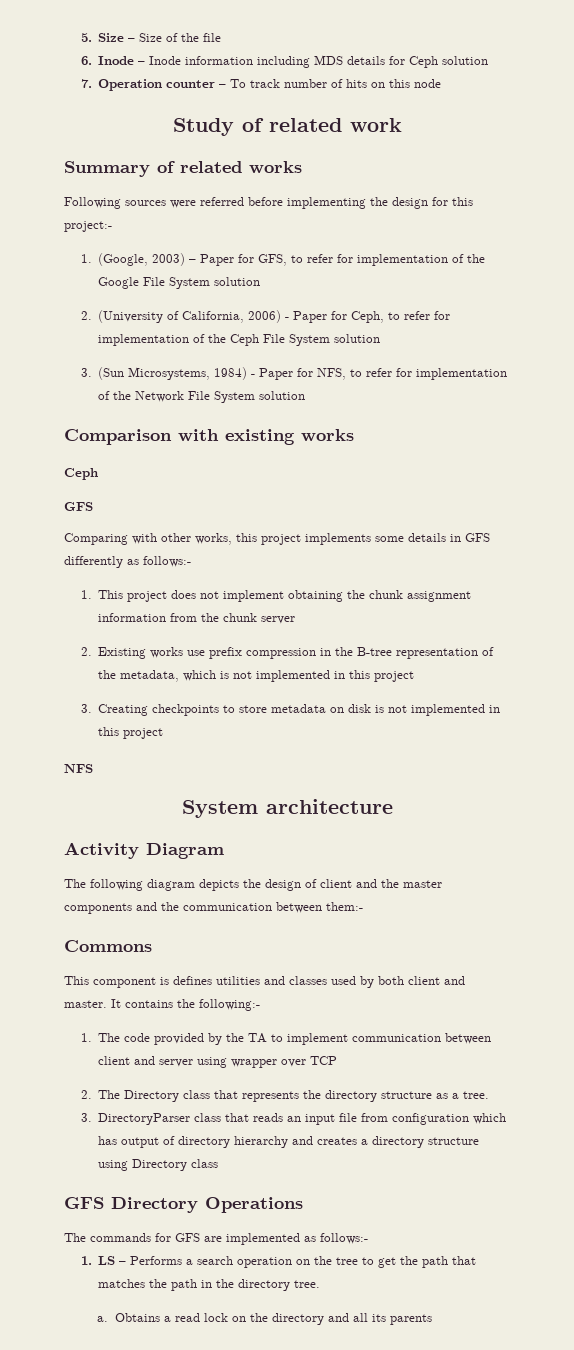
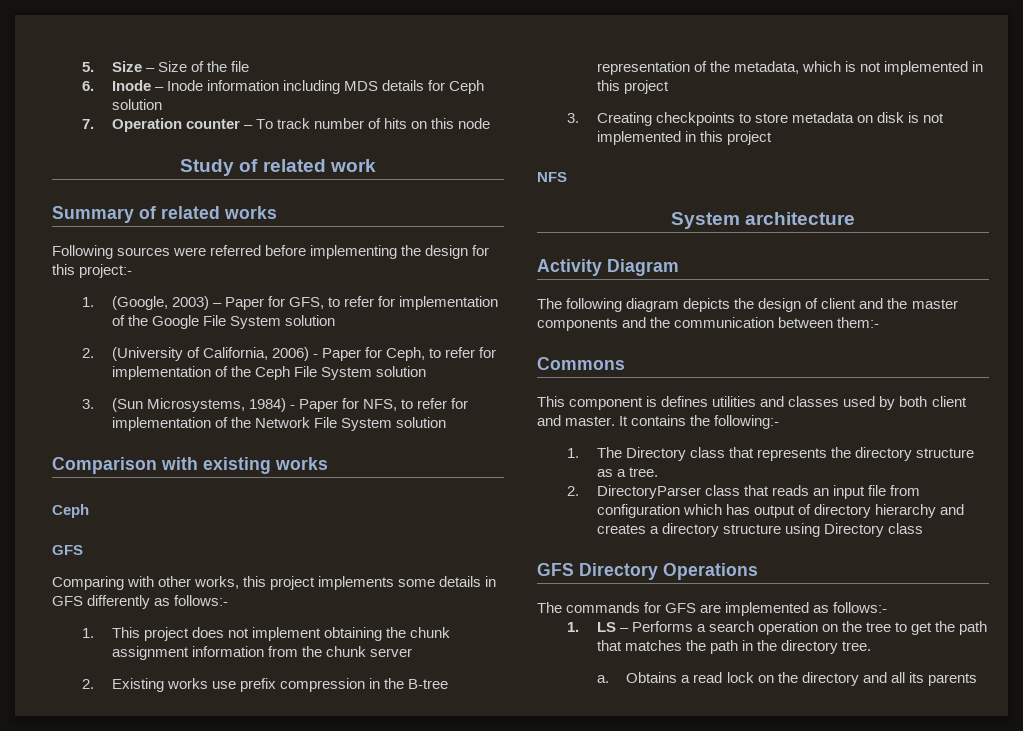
[124,1033,492,1045] [98,1056,338,1068] [80,1090,121,1099] code provided by the TA to implement communication between client and server using wrapper over TCP // 2. The -> (622, 452) none
[80,1113,92,1122] 3. -> [566,486,579,496] 2.

